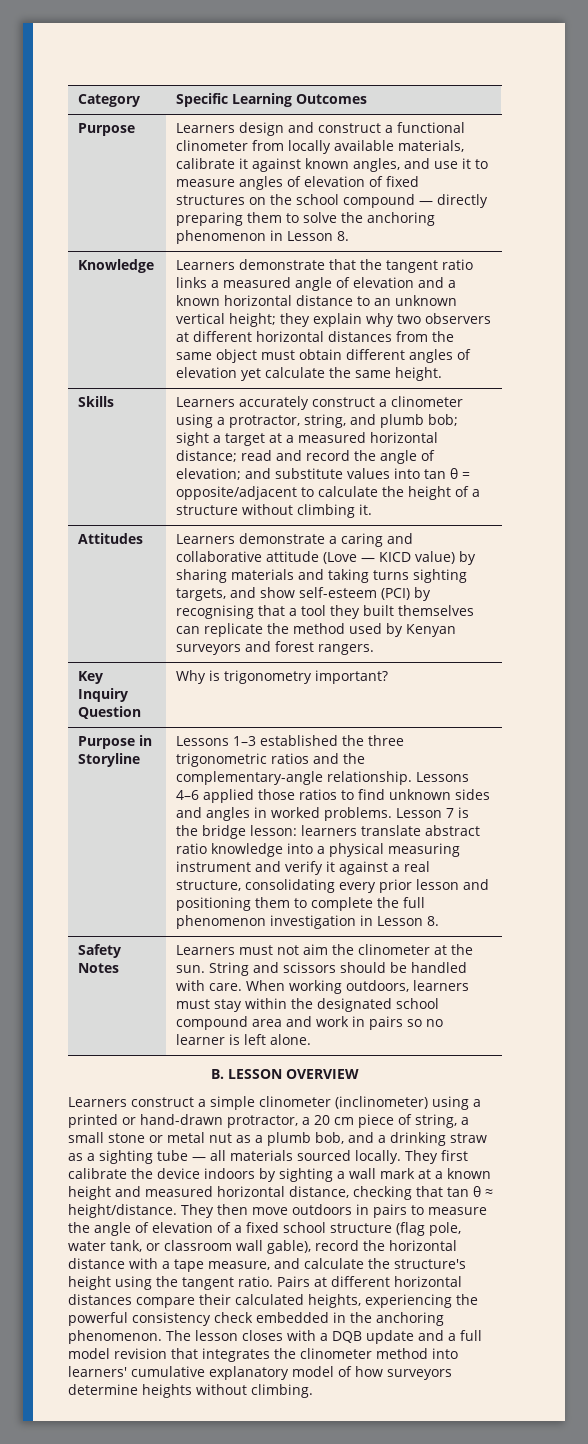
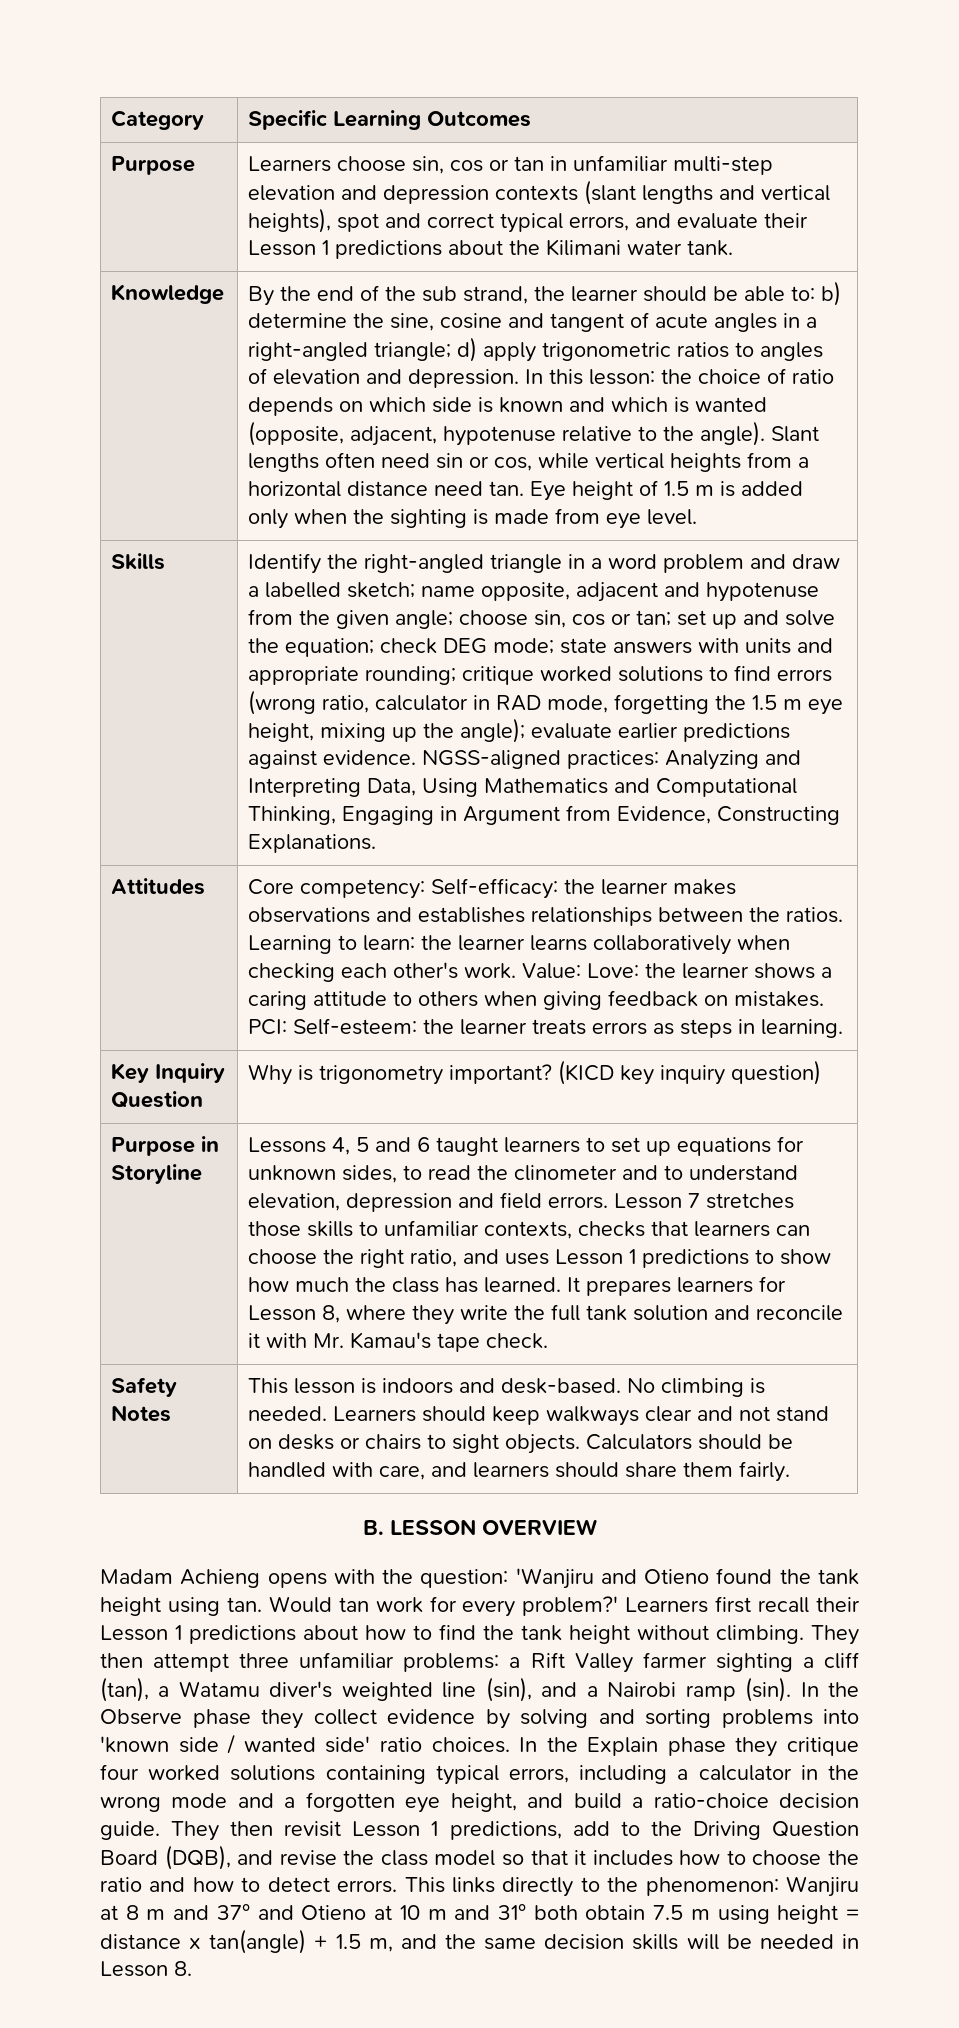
[239,122,466,136] [176,140,465,154] [176,158,489,172] [176,176,420,190] [176,194,489,208] [176,212,436,226] [176,230,350,244] [78,259,155,273] [176,259,474,273] [176,277,457,291] [176,295,458,306] [176,313,492,327] [176,331,455,342] [176,349,472,363] [176,367,443,381] [78,396,115,407] [176,396,464,410] [176,414,459,428] [176,432,439,446] [176,450,436,464] [176,468,471,480] [176,486,481,500] [176,504,373,518] [78,533,144,544] [176,533,414,547] [176,551,477,565] [176,569,468,583] [176,587,432,601] [176,605,475,619] [176,623,457,637] [176,641,375,655] design and construct a functional clinometer from locally available materials, calibrate it against known angles, and use it to measure angles of elevation of fixed structures on the school compound — directly preparing them to solve the anchoring phenomenon in Lesson 8. // Knowledge | Learners demonstrate that the tangent ratio links a measured angle of elevation and a known horizontal distance to an unknown vertical height; they explain why two observers at different horizontal distances from the same object must obtain different angles of elevation yet calculate the same height. // Skills | Learners accurately construct a clinometer using a protractor, string, and plumb bob; sight a target at a measured horizontal distance; read and record the angle of elevation; and substitute values into tan θ = opposite/adjacent to calculate the height of a structure without climbing it. // Attitudes | Learners demonstrate a caring and collaborative attitude (Love — KICD value) by sharing materials and taking turns sighting targets, and show self-esteem (PCI) by recognising that a tool they built themselves can replicate the method used by Kenyan surveyors and forest rangers. -> [336,155,773,175] [247,180,830,205] [247,208,808,233] [247,239,733,259] [110,284,224,304] [247,281,841,306] [247,312,817,332] [247,337,823,362] [247,368,834,388] [247,397,767,416] [247,421,819,446] [247,452,809,472] [247,480,803,501] [247,508,697,529] [110,553,165,570] [247,553,840,574] [247,582,819,602] [247,609,835,629] [247,638,833,657] [247,665,832,685] [247,690,843,715] [247,718,790,743] [247,750,801,770] [247,778,797,797] [247,805,840,825] [247,834,376,853] [110,878,205,895] [247,878,736,899] [247,907,843,926] [247,935,790,955] [247,962,832,982] [247,990,824,1010] [247,1018,843,1038] choose sin, cos or tan in unfamiliar multi-step elevation and depression contexts (slant lengths and vertical heights), spot and correct typical errors, and evaluate their Lesson 1 predictions about the Kilimani water tank. // Knowledge | By the end of the sub strand, the learner should be able to: b) determine the sine, cosine and tangent of acute angles in a right-angled triangle; d) apply trigonometric ratios to angles of elevation and depression. In this lesson: the choice of ratio depends on which side is known and which is wanted (opposite, adjacent, hypotenuse relative to the angle). Slant lengths often need sin or cos, while vertical heights from a horizontal distance need tan. Eye height of 1.5 m is added only when the sighting is made from eye level. // Skills | Identify the right-angled triangle in a word problem and draw a labelled sketch; name opposite, adjacent and hypotenuse from the given angle; choose sin, cos or tan; set up and solve the equation; check DEG mode; state answers with units and appropriate rounding; critique worked solutions to find errors (wrong ratio, calculator in RAD mode, forgetting the 1.5 m eye height, mixing up the angle); evaluate earlier predictions against evidence. NGSS-aligned practices: Analyzing and Interpreting Data, Using Mathematics and Computational Thinking, Engaging in Argument from Evidence, Constructing Explanations. // Attitudes | Core competency: Self-efficacy: the learner makes observations and establishes relationships between the ratios. Learning to learn: the learner learns collaboratively when checking each other's work. Value: Love: the learner shows a caring attitude to others when giving feedback on mistakes. PCI: Self-esteem: the learner treats errors as steps in learning.
(389, 677) none -> [557,1060,821,1085] (KICD key inquiry question)
[233,735,405,746] [176,753,366,767] [176,771,470,785] [176,789,491,803] [176,807,470,821] [176,825,481,839] [176,843,461,857] [176,861,431,875] [176,879,490,893] [176,897,426,911] [176,915,440,929] [78,944,122,958] [78,963,120,973] [176,944,474,955] [176,962,468,976] [176,980,470,994] [176,998,440,1012] [176,1016,444,1030] [176,1034,312,1045] [211,1069,359,1079] [68,1096,481,1110] [68,1114,469,1128] [68,1132,487,1146] [68,1150,468,1164] [68,1168,491,1182] [68,1186,493,1200] [68,1204,487,1218] [68,1222,461,1236] [68,1240,457,1254] [68,1258,466,1272] [68,1276,462,1290] [68,1294,478,1308] [68,1312,444,1326] [68,1330,482,1344] [68,1348,458,1362] [68,1366,452,1380] [68,1384,313,1398] 1–3 established the three trigonometric ratios and the complementary-angle relationship. Lessons 4–6 applied those ratios to find unknown sides and angles in worked problems. Lesson 7 is the bridge lesson: learners translate abstract ratio knowledge into a physical measuring instrument and verify it against a real structure, consolidating every prior lesson and positioning them to complete the full phenomenon investigation in Lesson 8. // Safety Notes | Learners must not aim the clinometer at the sun. String and scissors should be handled with care. When working outdoors, learners must stay within the designated school compound area and work in pairs so no learner is left alone. // B. LESSON OVERVIEW // Learners construct a simple clinometer (inclinometer) using a printed or hand-drawn protractor, a 20 cm piece of string, a small stone or metal nut as a plumb bob, and a drinking straw as a sighting tube — all materials sourced locally. They first calibrate the device indoors by sighting a wall mark at a known height and measured horizontal distance, checking that tan θ ≈ height/distance. They then move outdoors in pairs to measure the angle of elevation of a fixed school structure (flag pole, water tank, or classroom wall gable), record the horizontal distance with a tape measure, and calculate the structure's height using the tangent ratio. Pairs at different horizontal distances compare their calculated heights, experiencing the powerful consistency check embedded in the anchoring phenomenon. The lesson closes with a DQB update and a full model revision that integrates the clinometer method into learners' cumulative explanatory model of how surveyors determine heights without climbing. -> [331,1136,804,1156] [247,1165,798,1183] [247,1192,794,1212] [247,1220,810,1239] [247,1249,831,1268] [247,1276,786,1296] [247,1304,843,1325] [247,1332,548,1352] [110,1377,177,1397] [110,1405,171,1422] [247,1378,765,1397] [247,1406,829,1426] [247,1434,793,1454] [247,1461,790,1482] [362,1519,597,1535] [100,1568,859,1589] [100,1596,860,1617] [100,1624,859,1645] [100,1652,859,1673] [100,1677,859,1702] [100,1709,859,1729] [100,1734,860,1757] [100,1764,860,1785] [100,1792,859,1813] [100,1821,859,1841] [100,1845,859,1870] [100,1876,859,1897] [100,1904,859,1924] [100,1929,859,1954] [100,1961,192,1977] 4, 5 and 6 taught learners to set up equations for unknown sides, to read the clinometer and to understand elevation, depression and field errors. Lesson 7 stretches those skills to unfamiliar contexts, checks that learners can choose the right ratio, and uses Lesson 1 predictions to show how much the class has learned. It prepares learners for Lesson 8, where they write the full tank solution and reconcile it with Mr. Kamau's tape check. // Safety Notes | This lesson is indoors and desk-based. No climbing is needed. Learners should keep walkways clear and not stand on desks or chairs to sight objects. Calculators should be handled with care, and learners should share them fairly. // B. LESSON OVERVIEW // Madam Achieng opens with the question: 'Wanjiru and Otieno found the tank height using tan. Would tan work for every problem?' Learners first recall their Lesson 1 predictions about how to find the tank height without climbing. They then attempt three unfamiliar problems: a Rift Valley farmer sighting a cliff (tan), a Watamu diver's weighted line (sin), and a Nairobi ramp (sin). In the Observe phase they collect evidence by solving and sorting problems into 'known side / wanted side' ratio choices. In the Explain phase they critique four worked solutions containing typical errors, including a calculator in the wrong mode and a forgotten eye height, and build a ratio-choice decision guide. They then revisit Lesson 1 predictions, add to the Driving Question Board (DQB), and revise the class model so that it includes how to choose the ratio and how to detect errors. This links directly to the phenomenon: Wanjiru at 8 m and 37° and Otieno at 10 m and 31° both obtain 7.5 m using height = distance x tan(angle) + 1.5 m, and the same decision skills will be needed in Lesson 8.

